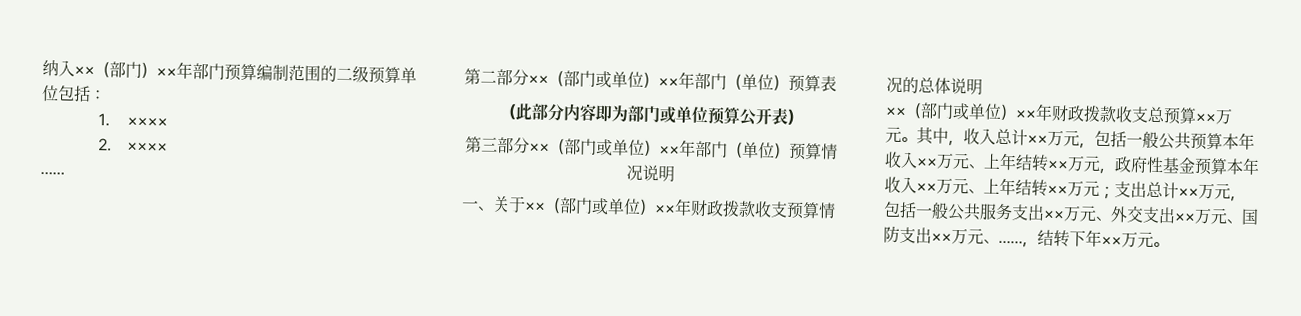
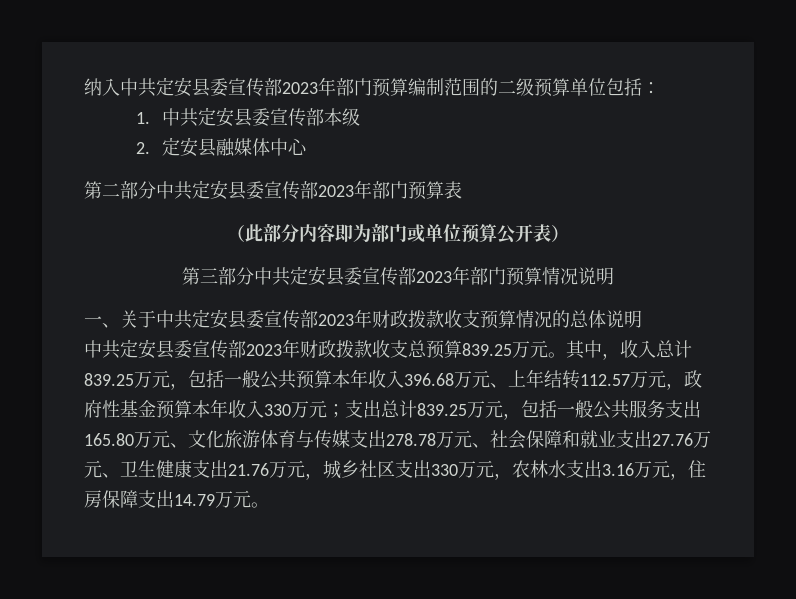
[74,61,177,79] ××（部门）×× -> [120,77,318,97] 中共定安县委宣传部2023
[126,117,168,127] [98,138,168,152] [40,171,65,176] [464,68,789,91] ×××× // 2. ×××× // …… // 第二部分××（部门或单位）××年部门（单位） -> [162,107,361,127] [136,137,308,157] [84,180,408,200] 中共定安县委宣传部本级 // 2.定安县融媒体中心 // 第二部分中共定安县委宣传部2023年部门
[528,137,790,159] ××（部门或单位）××年部门（单位） -> [254,266,506,286] 中共定安县委宣传部2023年部门
[524,196,676,216] ××（部门或单位）×× -> [156,309,354,329] 中共定安县委宣传部2023
[885,102,1037,121] ××（部门或单位）×× -> [84,339,282,359] 中共定安县委宣传部2023
[1195,113,1216,123] ×× -> [462,343,512,356] 839.25
[1027,135,1048,144] ×× -> [84,373,134,386] 839.25
[916,152,1069,172] ××万元、上年结转×× -> [404,369,630,389] 396.68万元、上年结转112.57
[916,177,1068,197] ××万元、上年结转×× -> [264,404,291,416] 330
[1178,188,1199,197] ×× -> [417,403,467,416] 839.25
[1043,205,1259,225] [883,225,1122,248] ××万元、外交支出××万元、国防支出××万元、……，结转下年×× -> [84,430,711,449] [84,460,706,480] [84,490,215,508] 165.80万元、文化旅游体育与传媒支出278.78万元、社会保障和就业支出27.76万元、卫生健康支出21.76万元，城乡社区支出330万元，农林水支出3.16万元，住房保障支出14.79

